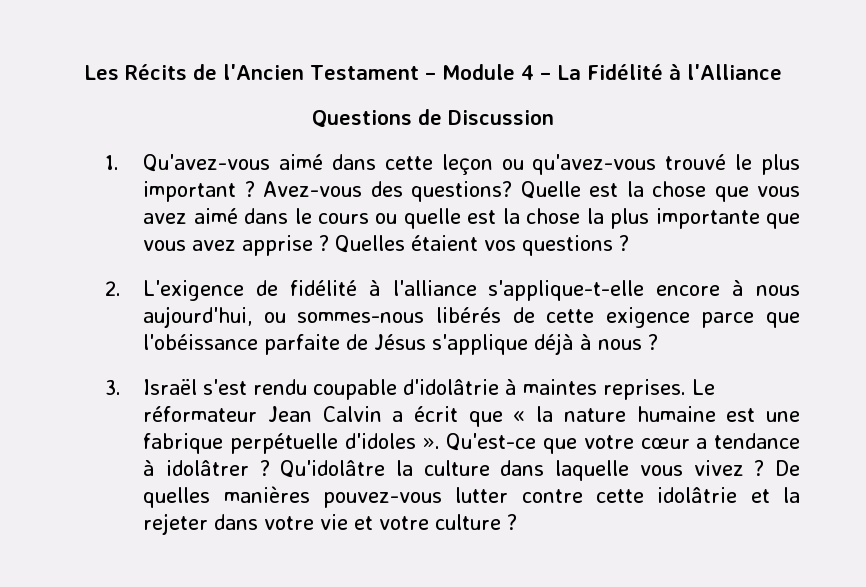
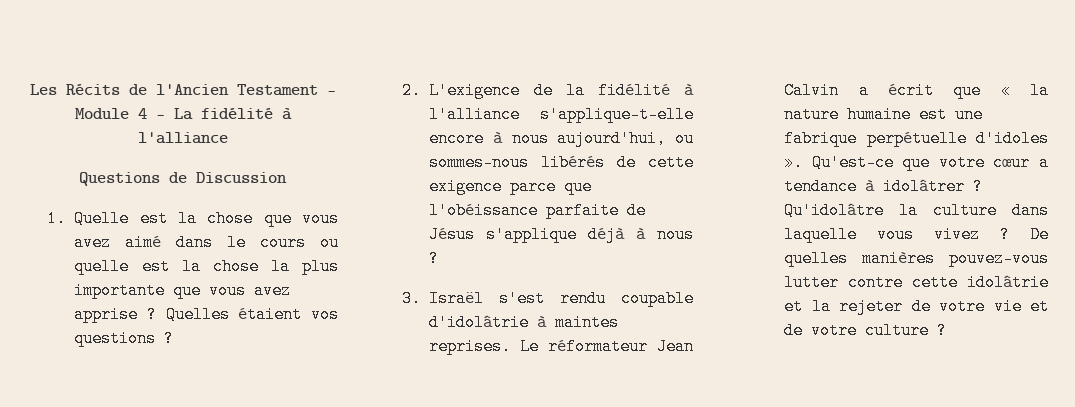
[586,63,782,80] Fidélité à l'Alliance -> [200,108,292,120] [137,132,228,144] fidélité à l'alliance
[143,154,801,175] [143,181,513,202] Qu'avez-vous aimé dans cette leçon ou qu'avez-vous trouvé le plus important ? Avez-vous des questions? -> (67, 218) none
(279, 288) none -> [565,82,585,99] la
[214,514,259,530] dans -> [911,298,931,315] de
(374, 523) none -> [784,322,804,339] de

